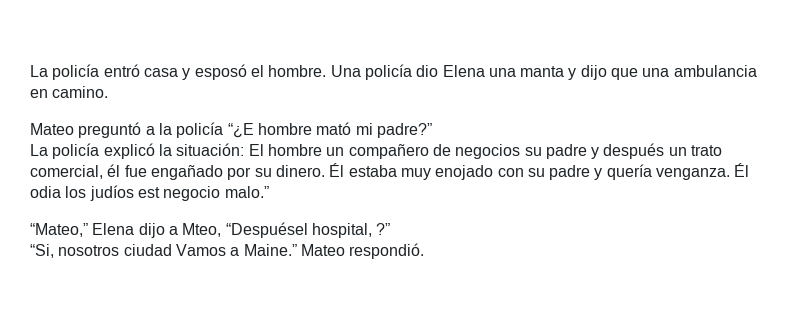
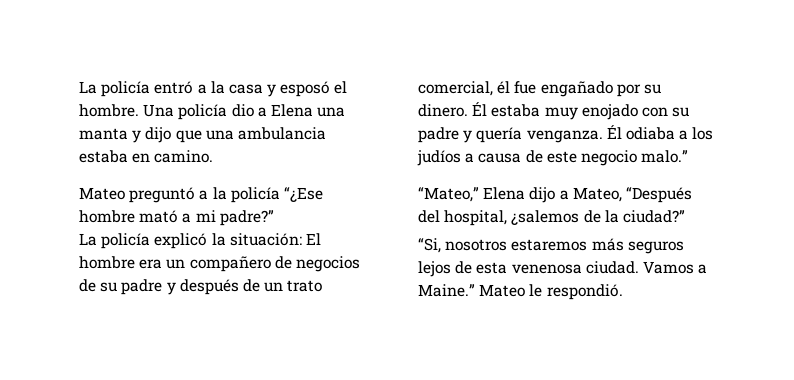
(140, 70) none -> [197,81,225,94] a la
(439, 71) none -> [257,107,267,117] a
(757, 71) none -> [79,150,128,163] estaba
[227,123,254,138] “¿E -> [283,187,323,202] “¿Ese
(352, 128) none -> [182,213,192,223] a
(322, 150) none -> [139,259,163,269] era
(521, 151) none -> [79,279,96,292] de
(665, 151) none -> [242,279,260,292] de
[30,185,160,201] odia los judíos est -> [625,127,714,140] [417,150,577,166] odiaba a los judíos a causa de este
[182,222,391,238] [30,244,172,258] Mteo, “Despuésel hospital, ?” // “Si, nosotros ciudad -> [572,187,692,203] [418,210,685,226] [418,238,684,254] [418,261,639,277] Mateo, “Después del hospital, ¿salemos de la ciudad?” // “Si, nosotros estaremos más seguros lejos de esta venenosa ciudad.
(345, 250) none -> [529,284,543,297] le

